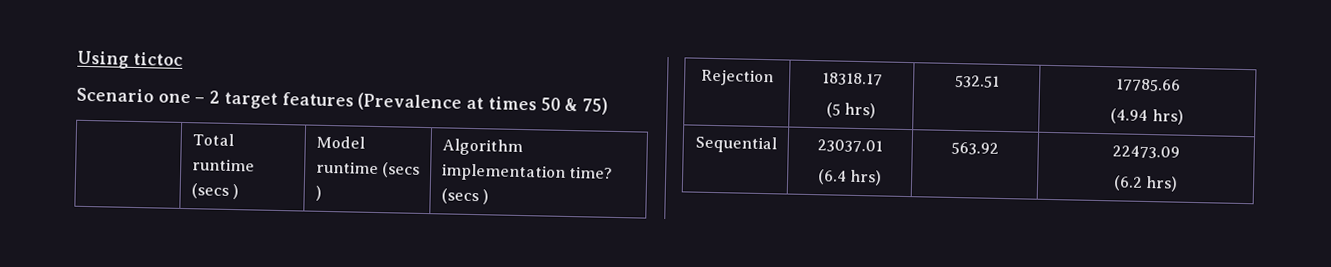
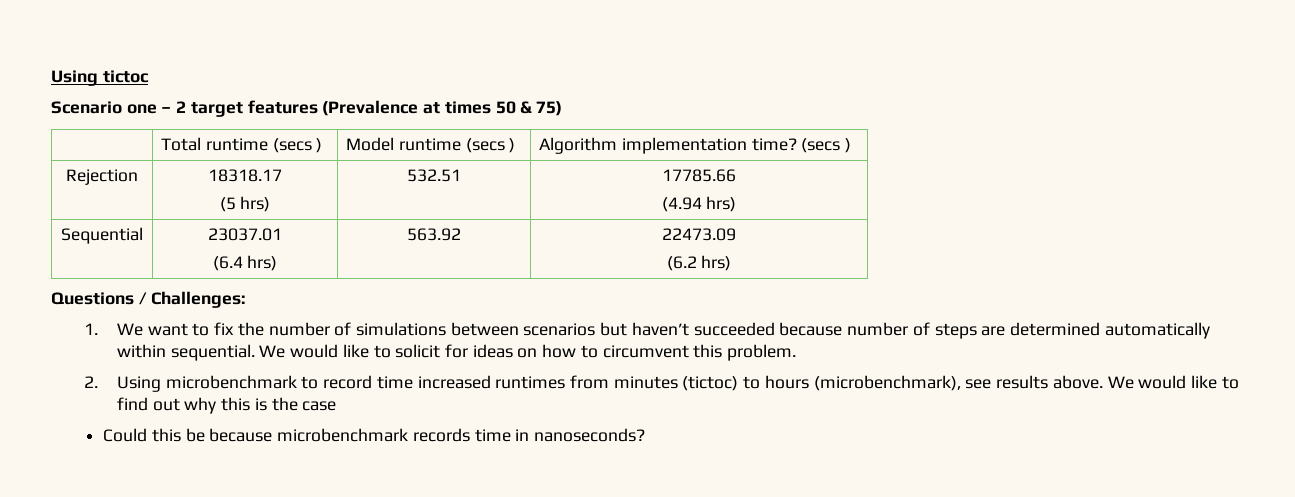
(1179, 183) none -> [51,291,246,308] [83,322,1210,339] [116,344,797,361] [83,375,1239,392] [116,397,337,414] [103,428,646,442] // Questions / Challenges: // 1. We want to fix the number of simulations between scenarios but haven’t succeeded because number of steps are determined automatically within sequential. We would like to solicit for ideas on how to circumvent this problem. // 2. Using microbenchmark to record time increased runtimes from minutes (tictoc) to hours (microbenchmark), see results above. We would like to find out why this is the case // Could this be because microbenchmark records time in nanoseconds?

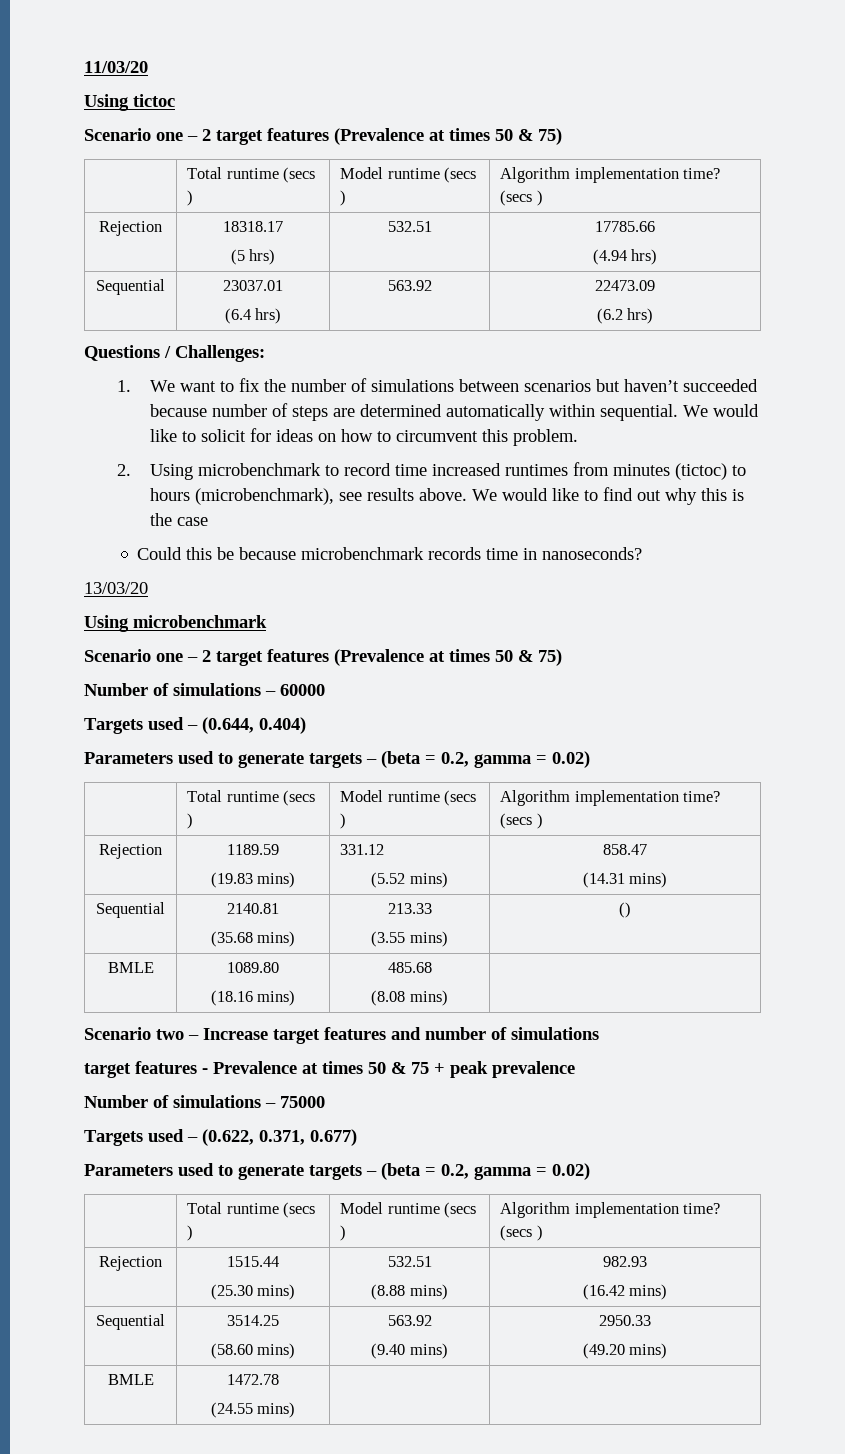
(51, 78) none -> [84,61,148,73] 11/03/20 //
(646, 435) none -> [84,582,148,594] [84,615,267,632] [84,649,562,666] [84,683,325,696] [84,717,306,734] [84,751,590,768] [187,790,316,806] [187,813,194,829] [340,790,477,806] [340,813,347,829] [500,790,721,806] [500,813,543,829] [99,844,162,859] [227,844,279,855] [210,872,296,888] [340,844,385,855] [371,872,448,888] [603,844,647,855] [582,872,668,888] [96,902,165,918] [227,903,279,914] [210,931,296,947] [387,903,432,914] [371,931,448,947] [619,902,631,918] [107,962,154,973] [227,962,279,973] [210,990,296,1006] [387,962,432,973] [371,990,448,1006] [84,1027,599,1044] [84,1061,575,1078] [84,1095,325,1108] [84,1129,357,1146] [84,1163,590,1180] [187,1202,316,1218] [187,1225,194,1241] [340,1202,477,1218] [340,1225,347,1241] [500,1202,721,1218] [500,1225,543,1241] [99,1256,162,1271] [227,1256,279,1267] [210,1284,296,1300] [387,1256,432,1267] [371,1284,448,1300] [603,1256,647,1267] [582,1284,668,1300] [96,1314,165,1330] [227,1315,279,1326] [210,1343,296,1359] [387,1315,432,1326] [371,1343,448,1359] [599,1315,651,1326] [582,1343,668,1359] [107,1374,154,1385] [227,1374,279,1385] [210,1402,296,1418] // 13/03/20 // Using microbenchmark // Scenario one – 2 target features (Prevalence at times 50 & 75) // Number of simulations – 60000 // Targets used – (0.644, 0.404) // Parameters used to generate targets – (beta = 0.2, gamma = 0.02) // | Total runtime (secs ) | Model runtime (secs ) | Algorithm implementation time? (secs ) // Rejection | 1189.59 // (19.83 mins) | 331.12 // (5.52 mins) | 858.47 // (14.31 mins) // Sequential | 2140.81 // (35.68 mins) | 213.33 // (3.55 mins) | () // BMLE | 1089.80 // (18.16 mins) | 485.68 // (8.08 mins) | // Scenario two – Increase target features and number of simulations // target features - Prevalence at times 50 & 75 + peak prevalence // Number of simulations – 75000 // Targets used – (0.622, 0.371, 0.677) // Parameters used to generate targets – (beta = 0.2, gamma = 0.02) // | Total runtime (secs ) | Model runtime (secs ) | Algorithm implementation time? (secs ) // Rejection | 1515.44 // (25.30 mins) | 532.51 // (8.88 mins) | 982.93 // (16.42 mins) // Sequential | 3514.25 // (58.60 mins) | 563.92 // (9.40 mins) | 2950.33 // (49.20 mins) // BMLE | 1472.78 // (24.55 mins) | |

